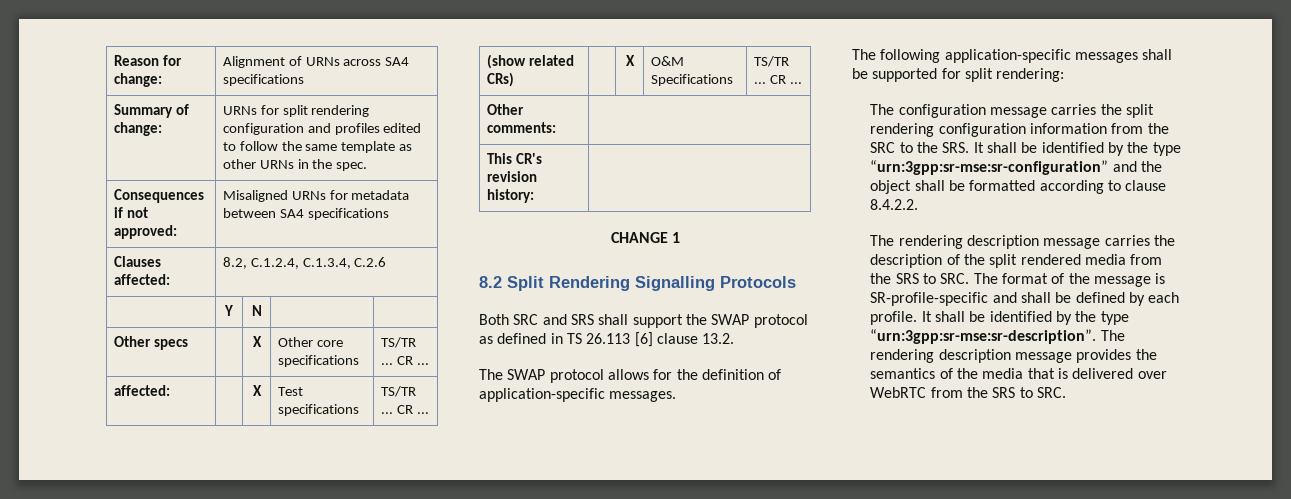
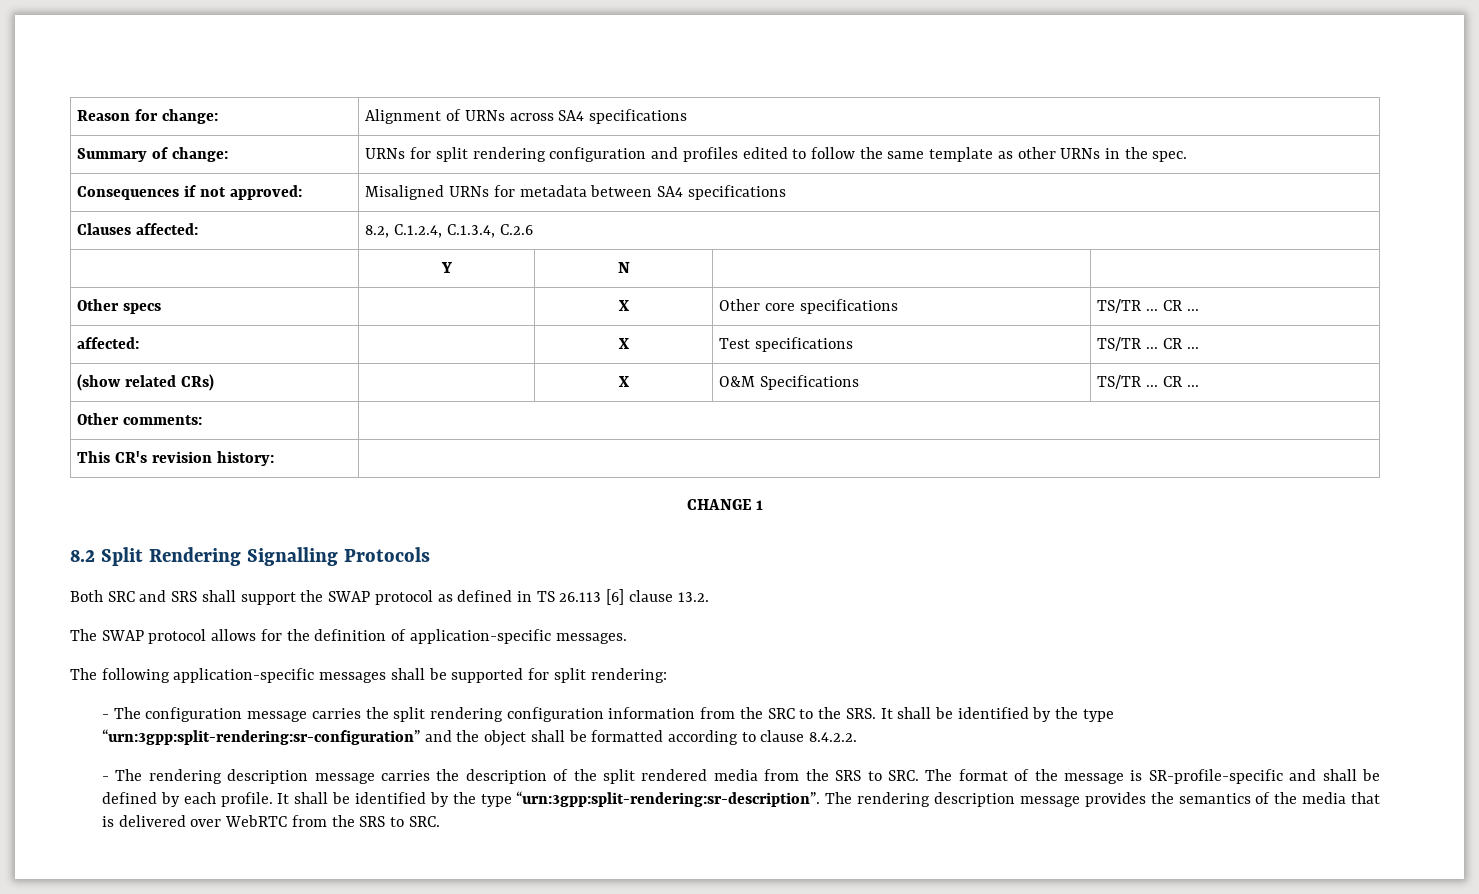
(1065, 75) none -> [101,714,109,719] -
[870,160,1109,175] “urn:3gpp:sr-mse:sr-configuration” -> [101,729,420,745] “urn:3gpp:split-rendering:sr-configuration”
(919, 204) none -> [101,776,109,781] -
[870,329,1097,344] “urn:3gpp:sr-mse:sr-description”. -> [516,791,821,807] “urn:3gpp:split-rendering:sr-description”.

